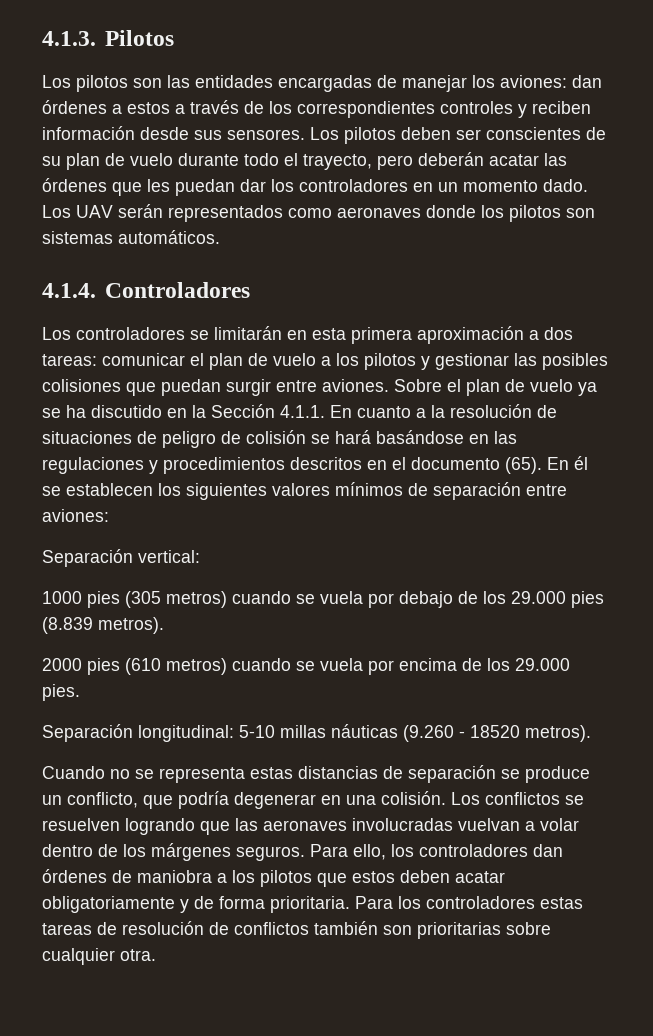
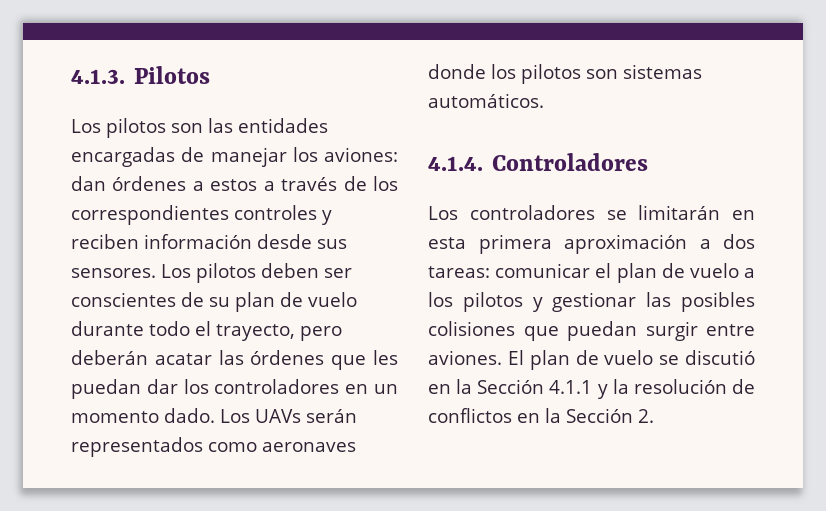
[76,205,113,218] UAV -> [255,409,301,423] UAVs
[394,379,597,396] [42,404,557,418] [42,430,517,448] [42,456,588,474] [42,482,567,500] [42,509,109,522] [42,549,200,567] [42,591,604,608] [42,617,164,634] [42,658,570,675] [42,684,80,701] [42,724,591,742] [42,765,590,783] [42,791,584,809] [42,818,579,835] [42,843,563,861] [42,869,505,887] [42,896,583,913] [42,921,551,939] [42,948,156,965] Sobre el plan de vuelo ya se ha discutido en la Sección 4.1.1. En cuanto a la resolución de situaciones de peligro de colisión se hará basándose en las regulaciones y procedimientos descritos en el documento (65). En él se establecen los siguientes valores mínimos de separación entre aviones: // Separación vertical: // 1000 pies (305 metros) cuando se vuela por debajo de los 29.000 pies (8.839 metros). // 2000 pies (610 metros) cuando se vuela por encima de los 29.000 pies. // Separación longitudinal: 5-10 millas náuticas (9.260 - 18520 metros). // Cuando no se representa estas distancias de separación se produce un conflicto, que podría degenerar en una colisión. Los conflictos se resuelven logrando que las aeronaves involucradas vuelvan a volar dentro de los márgenes seguros. Para ello, los controladores dan órdenes de maniobra a los pilotos que estos deben acatar obligatoriamente y de forma prioritaria. Para los controladores estas tareas de resolución de conflictos también son prioritarias sobre cualquier otra. -> [507,350,755,370] [428,379,755,399] [428,408,654,423] El plan de vuelo se discutió en la Sección 4.1.1 y la resolución de conflictos en la Sección 2.

